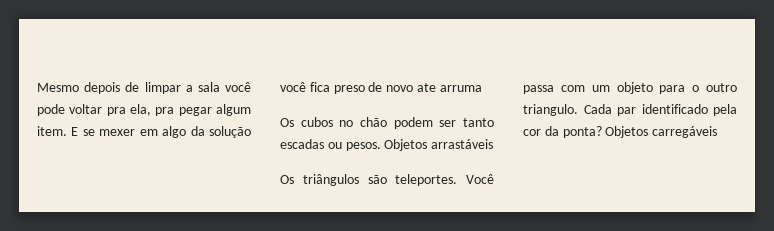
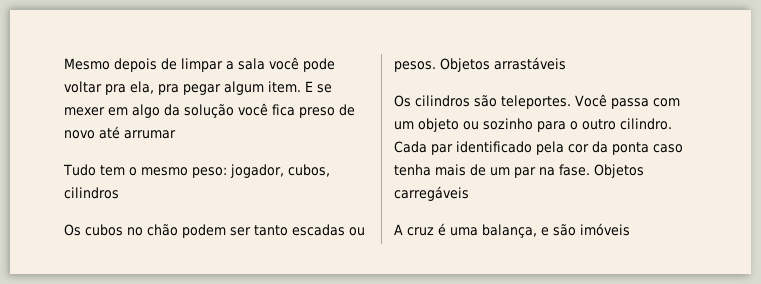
[416,83,482,92] ate arruma -> [99,126,176,139] [63,164,330,178] [64,187,119,199] até arrumar // Tudo tem o mesmo peso: jogador, cubos, cilindros
[302,174,359,186] triângulos -> [415,95,470,107] cilindros
(653, 88) none -> [463,118,533,130] ou sozinho
[523,104,578,116] triangulo. -> [620,118,672,130] cilindro.
[562,126,718,138] ponta? Objetos carregáveis -> [612,142,683,155] [394,164,644,178] [394,186,469,201] [394,223,630,238] ponta caso tenha mais de um par na fase. Objetos carregáveis // A cruz é uma balança, e são imóveis

